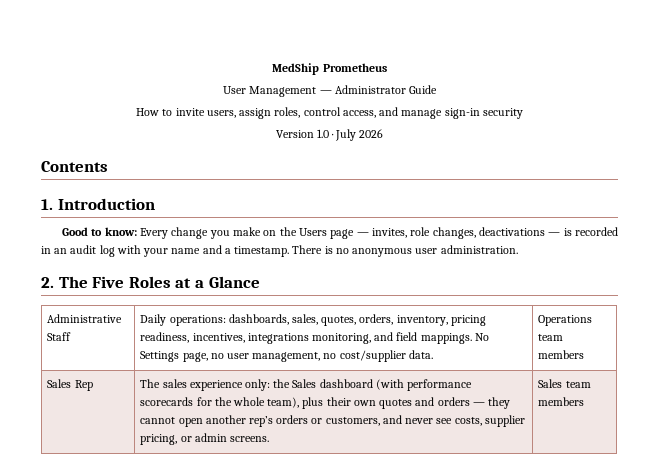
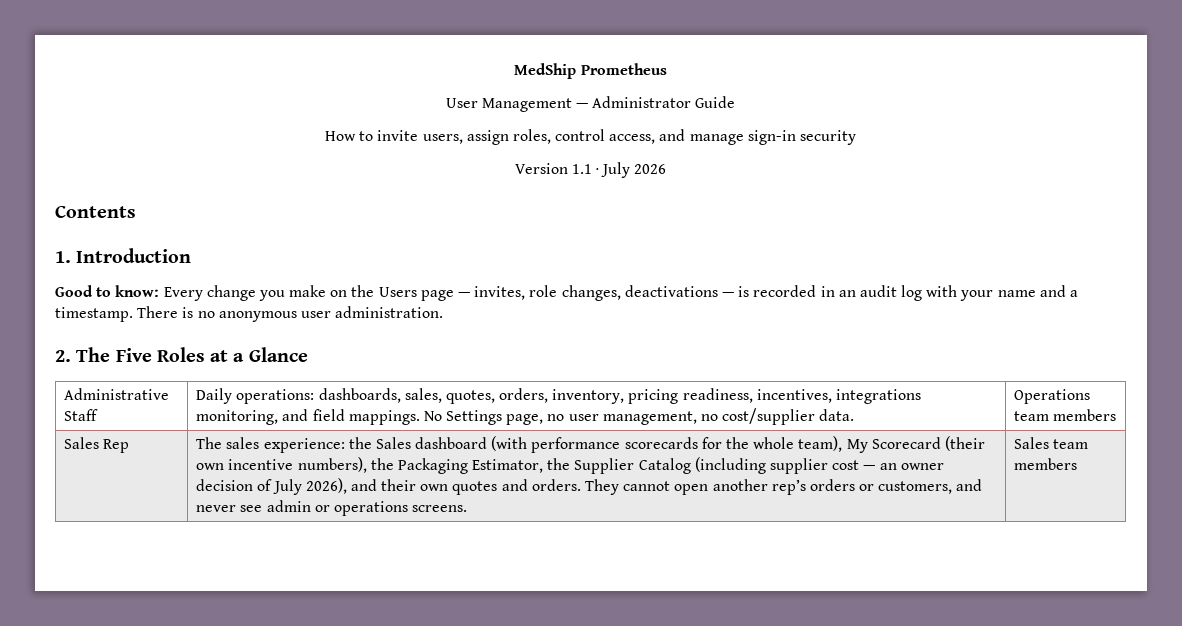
[316,129,329,138] 1.0 -> [571,164,592,174] 1.1
[189,379,270,391] experience only: -> [263,438,345,453] experience:
[302,397,324,409] plus -> [846,436,985,453] [196,457,944,474] [196,478,377,495] My Scorecard (their own incentive numbers), the Packaging Estimator, the Supplier Catalog (including supplier cost — an owner decision of July 2026), and
[437,397,511,409] orders — they -> [531,479,620,495] orders. They
[454,415,525,427] [140,433,227,445] costs, supplier pricing, or admin -> [266,500,408,516] admin or operations

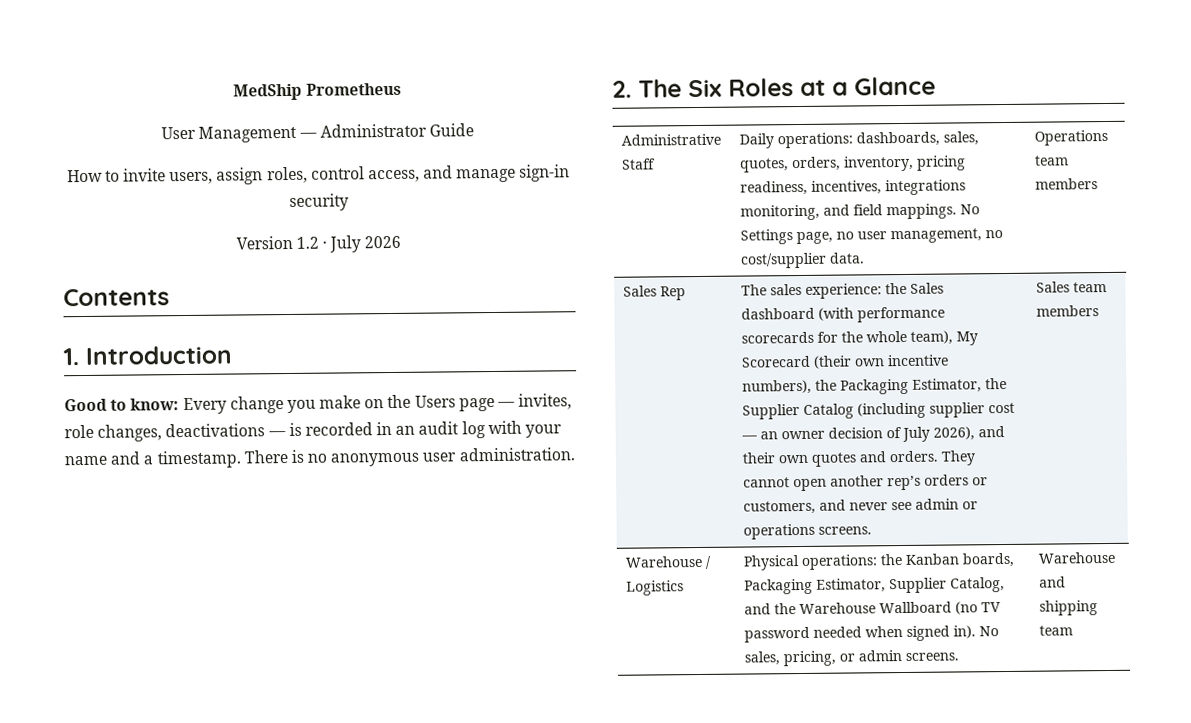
[571,164,592,174] 1.1 -> [295,236,319,249] 1.2
[115,348,152,362] Five -> [688,79,722,98] Six
(1078, 464) none -> [624,555,712,569] [625,580,684,596] [742,552,1015,571] [743,577,1005,595] [743,601,1001,615] [743,625,999,643] [743,650,959,667] [1037,551,1115,564] [1038,576,1066,588] [1038,600,1098,616] [1038,625,1073,636] // Warehouse / Logistics | Physical operations: the Kanban boards, Packaging Estimator, Supplier Catalog, and the Warehouse Wallboard (no TV password needed when signed in). No sales, pricing, or admin screens. | Warehouse and shipping team

